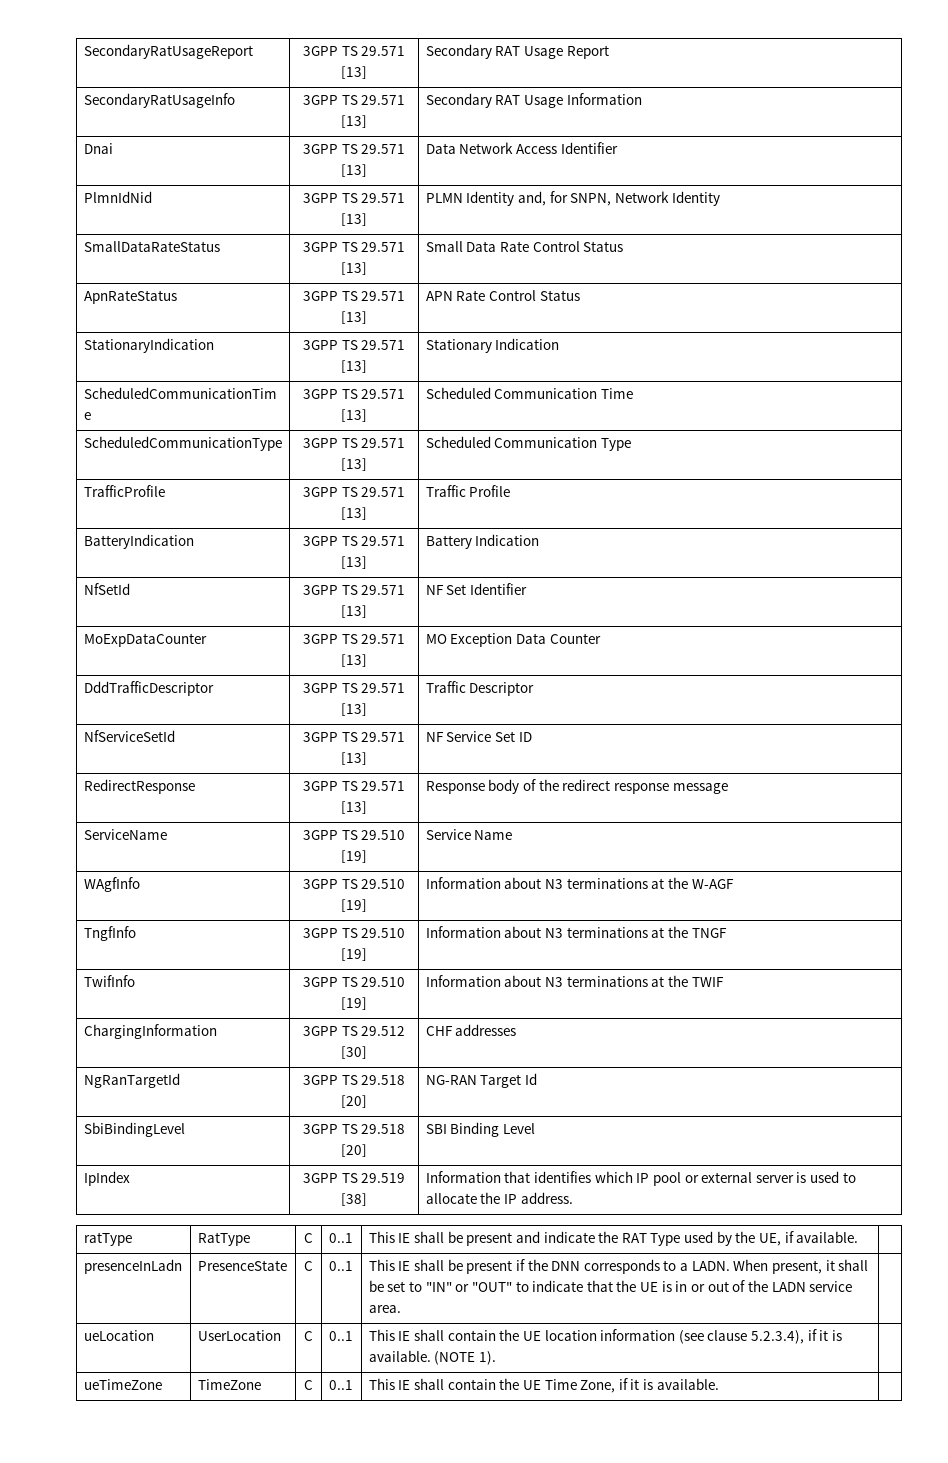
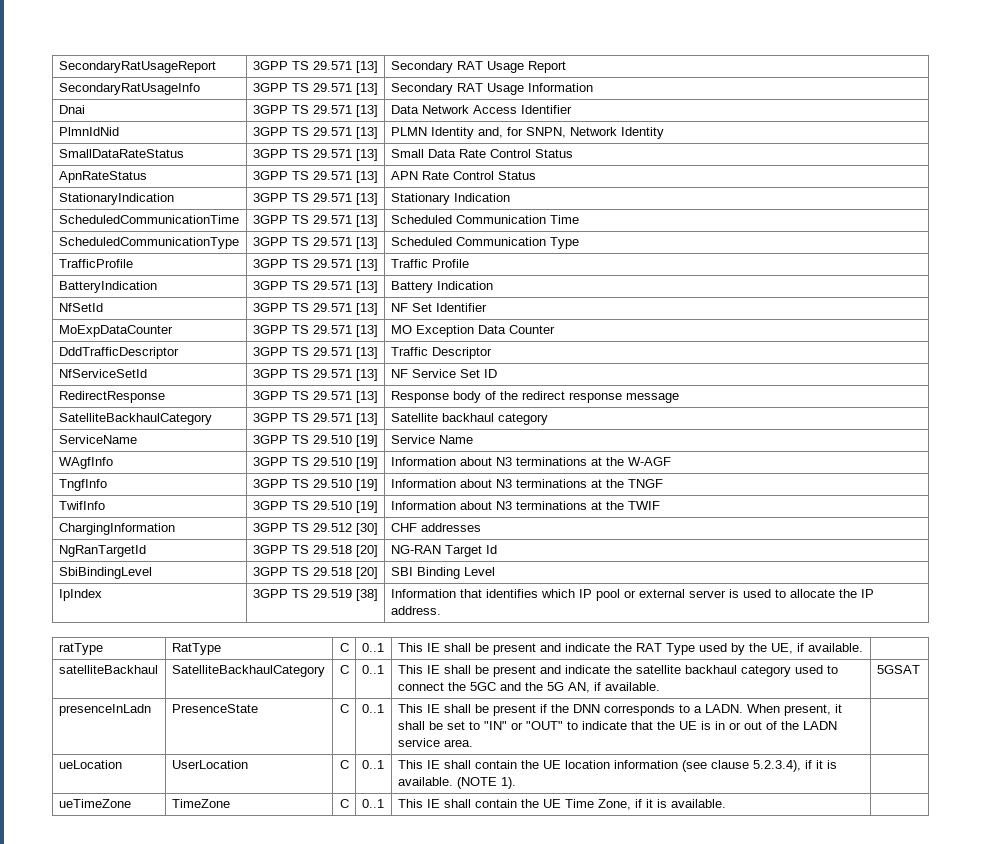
(728, 788) none -> [58,413,212,425] [253,413,378,425] [390,413,548,425] // SatelliteBackhaulCategory | 3GPP TS 29.571 [13] | Satellite backhaul category
(859, 1237) none -> [58,665,158,674] [171,665,325,677] [339,665,349,674] [361,665,384,674] [397,665,838,677] [397,682,660,693] [876,665,920,674] // satelliteBackhaul | SatelliteBackhaulCategory | C | 0..1 | This IE shall be present and indicate the satellite backhaul category used to connect the 5GC and the 5G AN, if available. | 5GSAT

